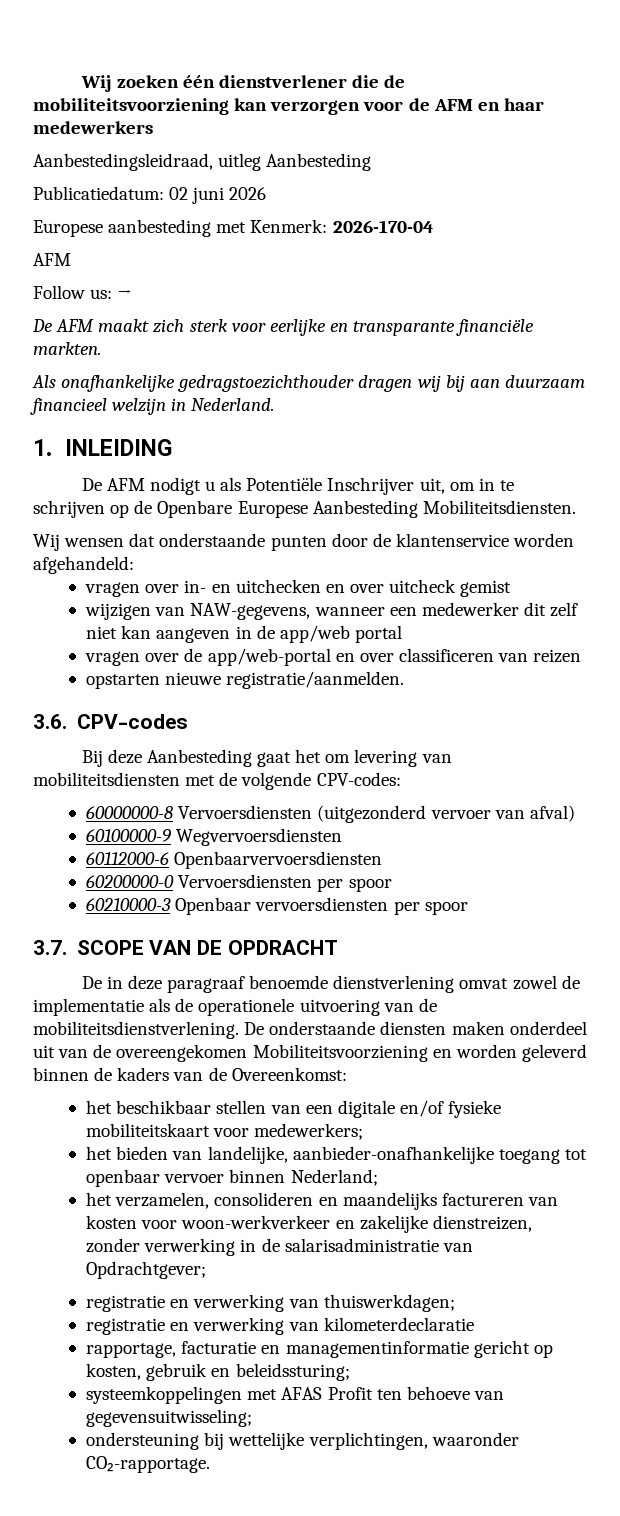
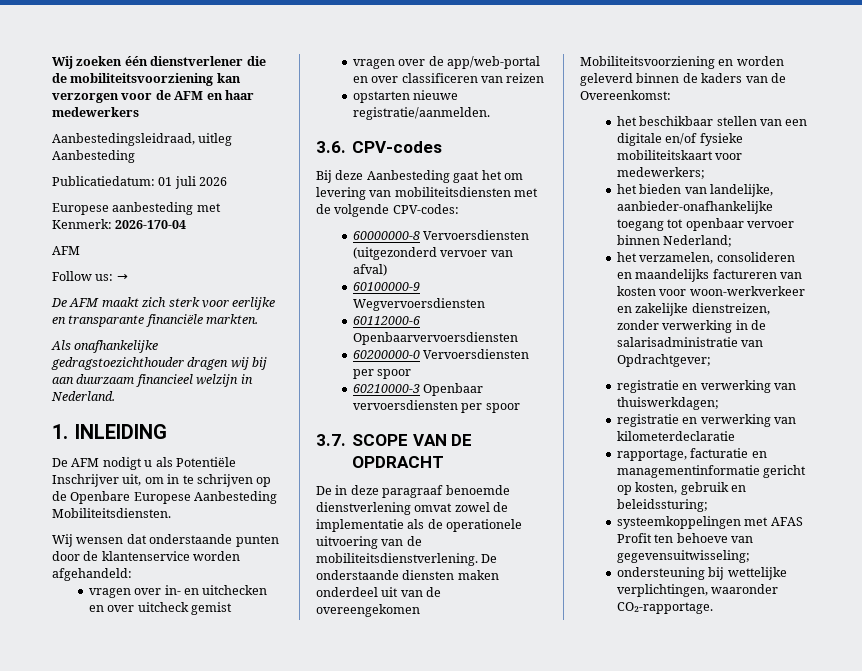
[169,187,225,204] 02 juni -> [158,176,196,189] 01 juli
[85,602,579,620] [86,625,402,643] // wijzigen van NAW-gegevens, wanneer een medewerker dit zelf niet kan aangeven in de app/web portal -> (233, 608) none

